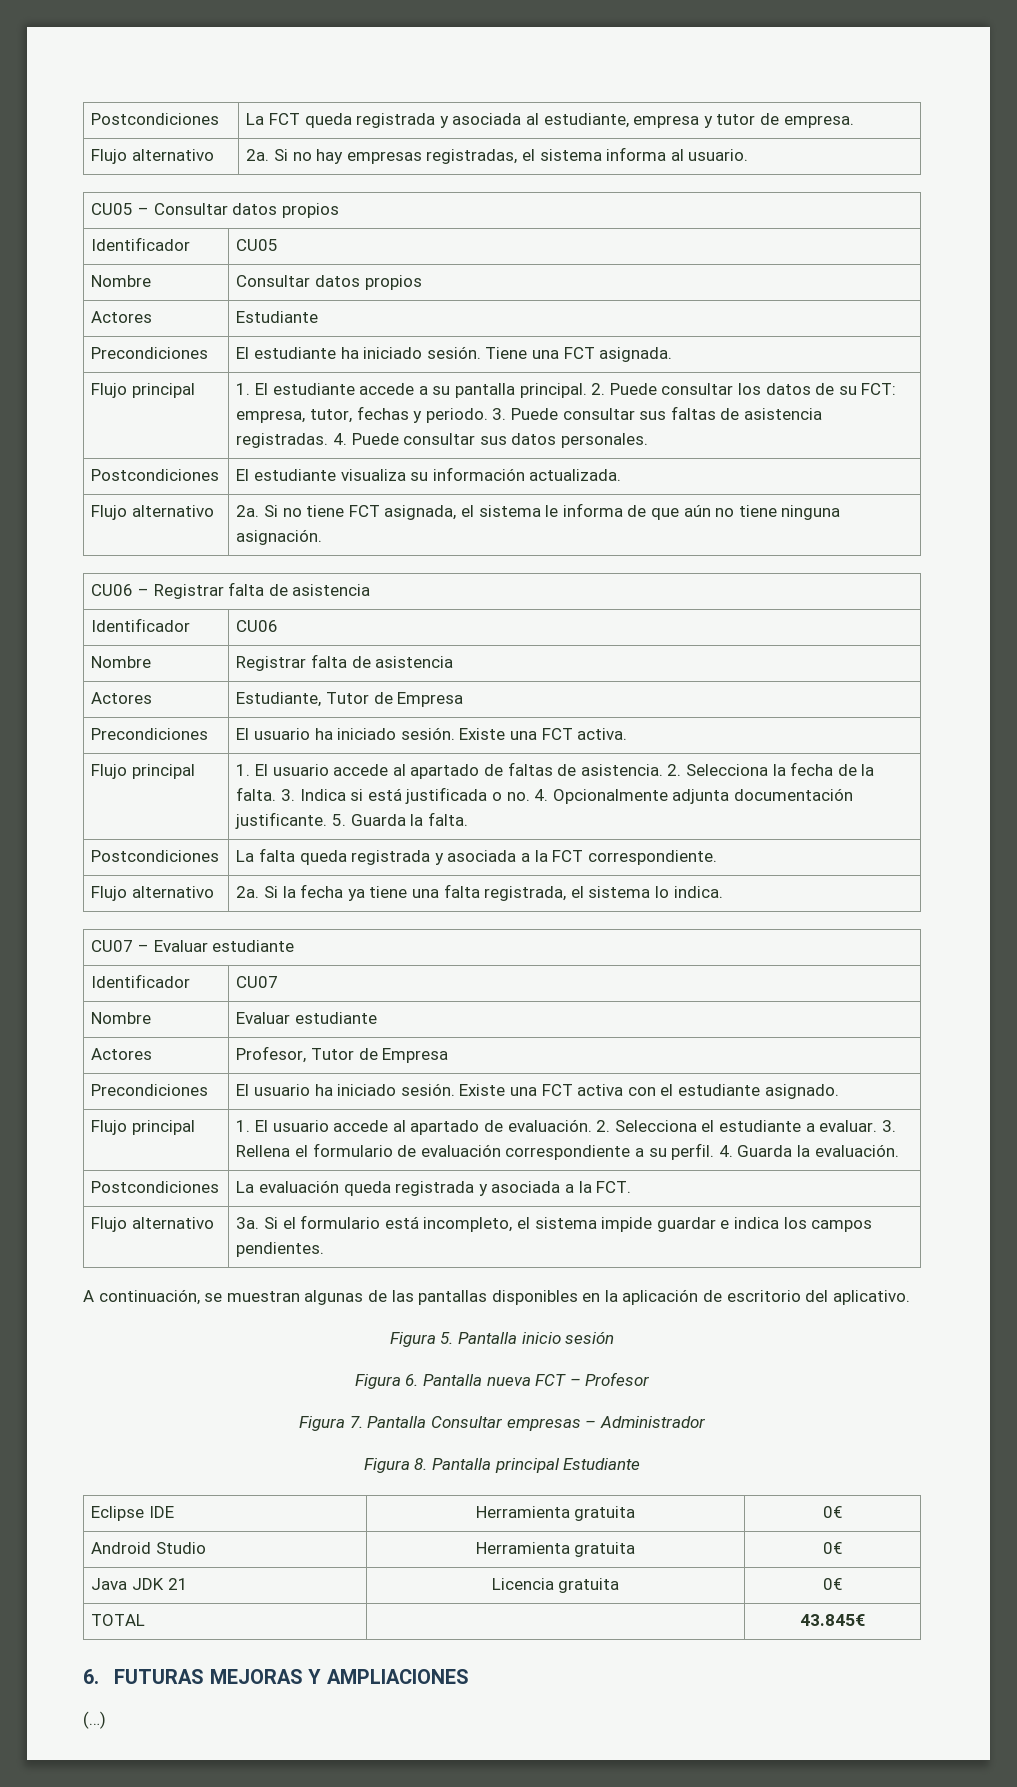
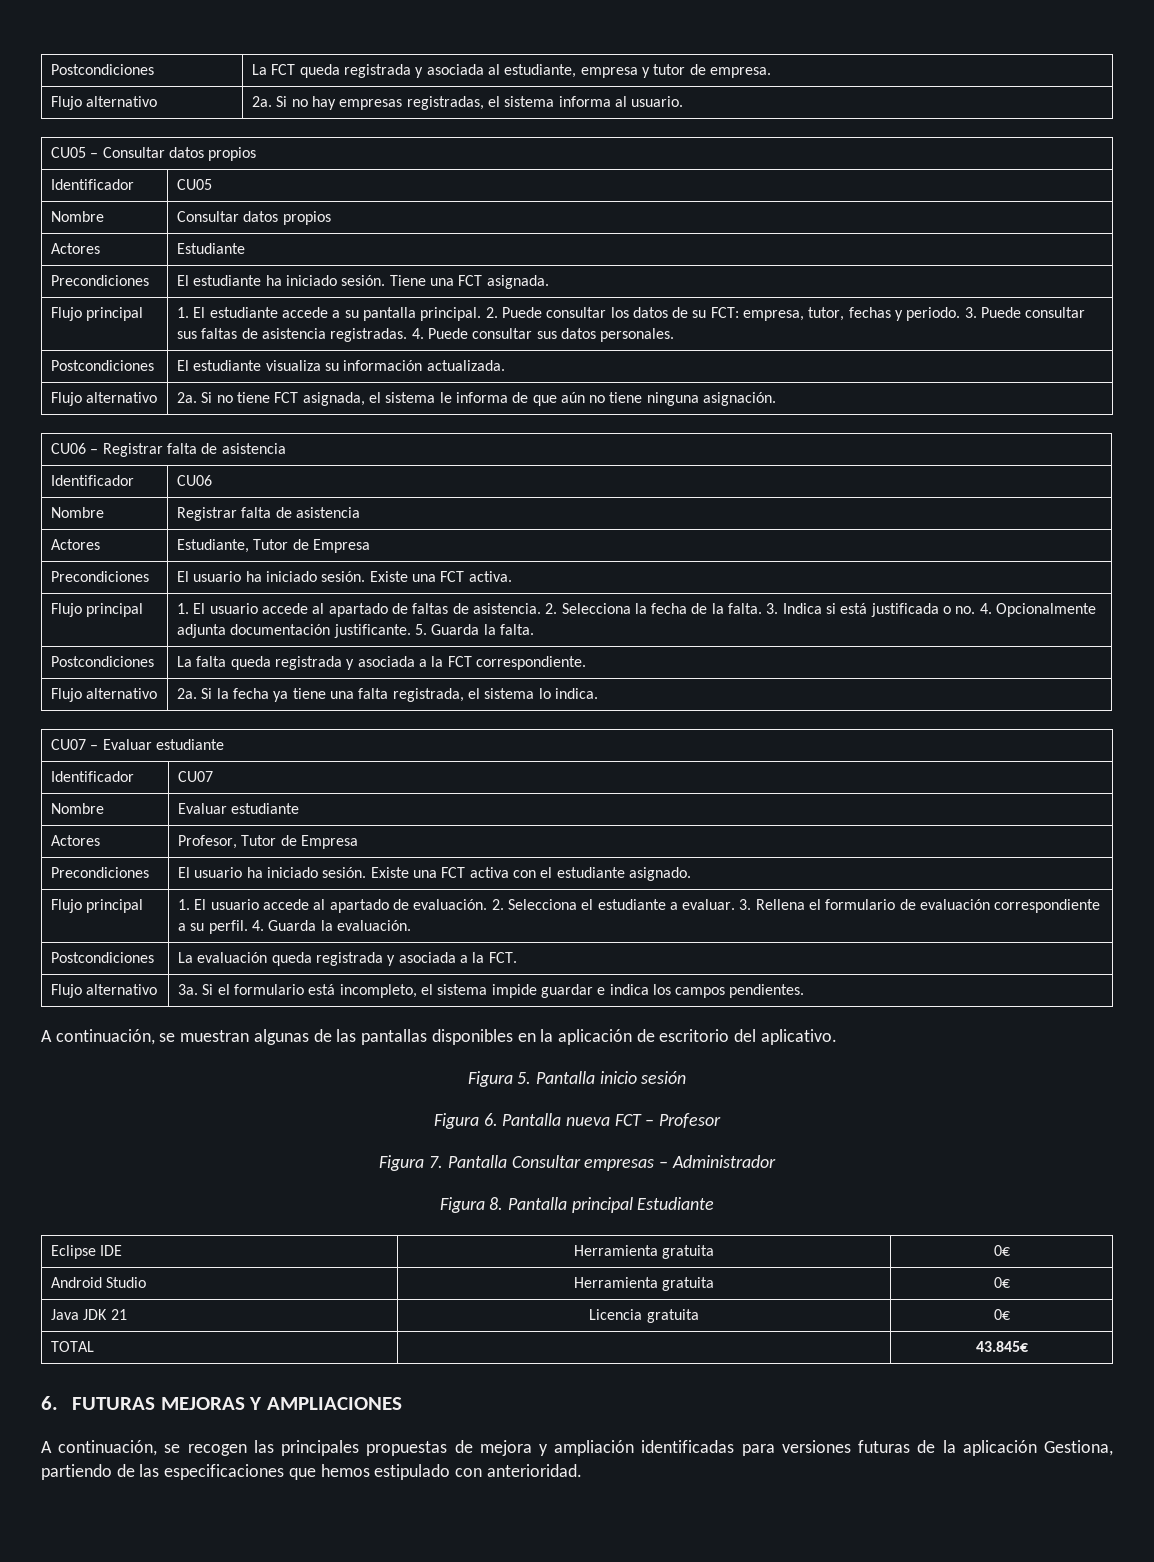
[83,1711,106,1729] (…) -> [41,1440,1113,1456] [41,1464,582,1480] A continuación, se recogen las principales propuestas de mejora y ampliación identificadas para versiones futuras de la aplicación Gestiona, partiendo de las especificaciones que hemos estipulado con anterioridad.

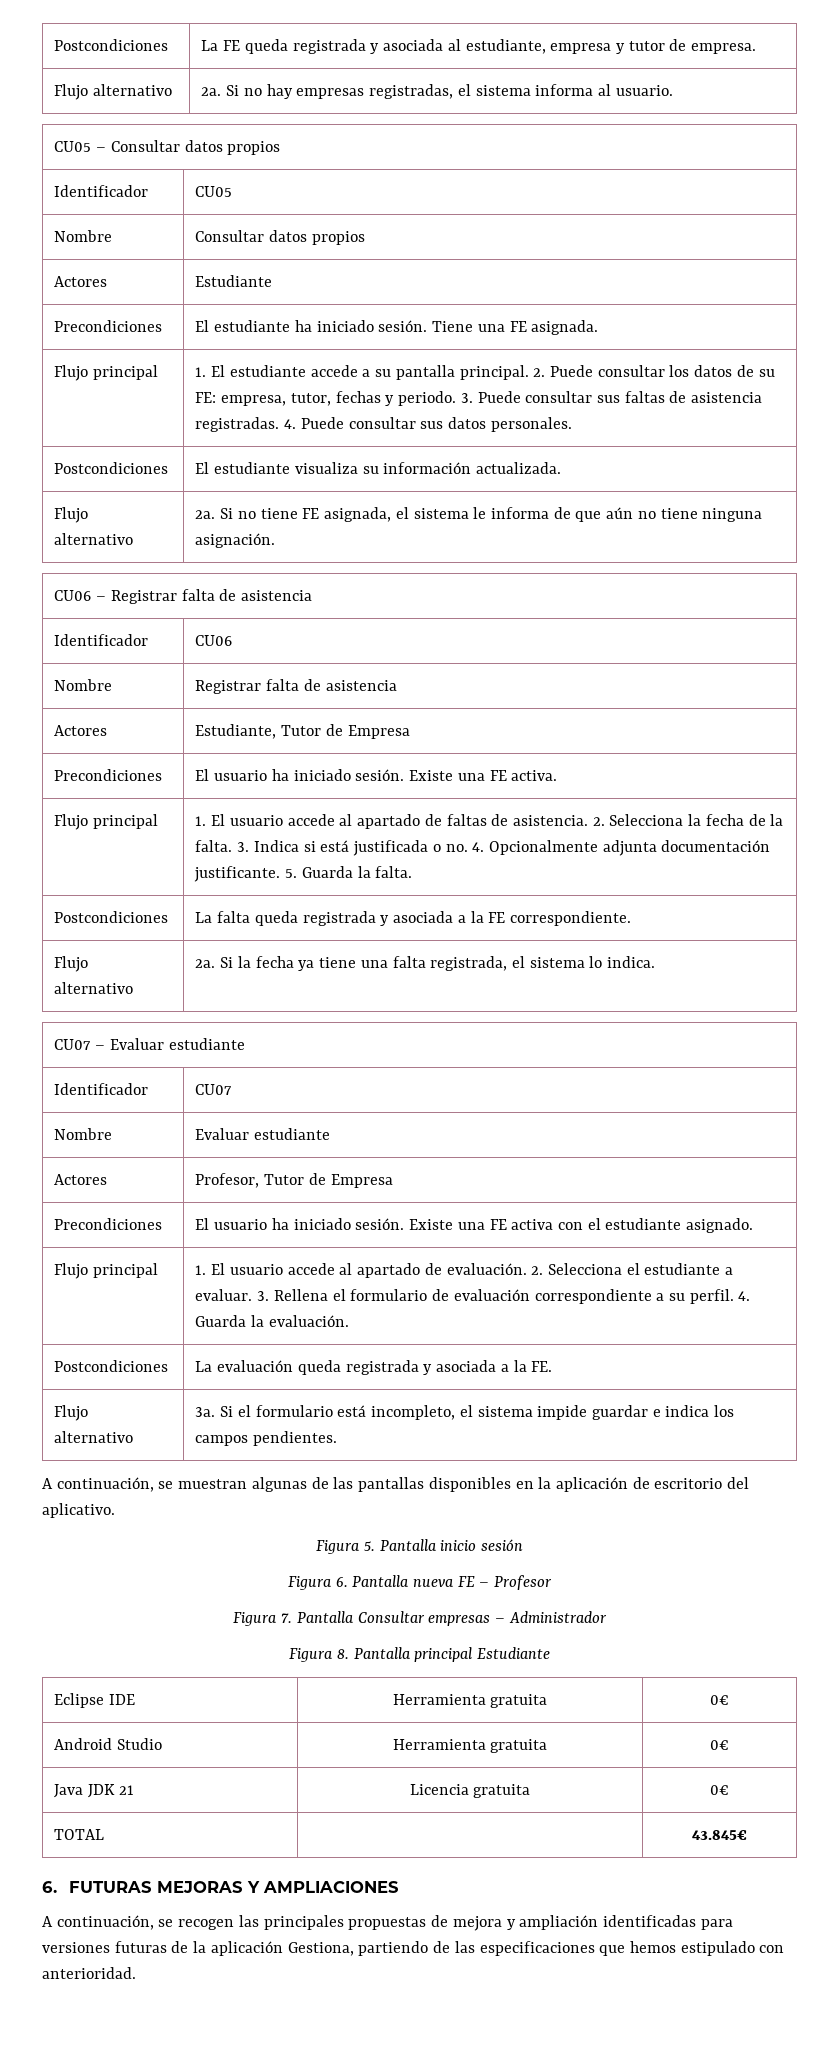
[50,64,154,75] [251,64,296,75] Postcondiciones | La FCT -> [54,39,169,51] [201,40,241,51] Postcondiciones | La FE
[458,275,483,286] FCT -> [509,321,527,332] FE
[710,307,739,318] FCT: -> [195,392,217,403] FE:
[274,392,299,403] FCT -> [302,508,320,519] FE
[440,571,465,582] FCT -> [489,770,507,781] FE
[447,656,472,667] FCT -> [488,912,506,923] FE
[441,867,466,878] FCT -> [489,1219,507,1230] FE
[488,952,517,963] FCT. -> [531,1361,553,1372] FE.
[614,1114,642,1126] FCT -> [457,1576,475,1587] FE

